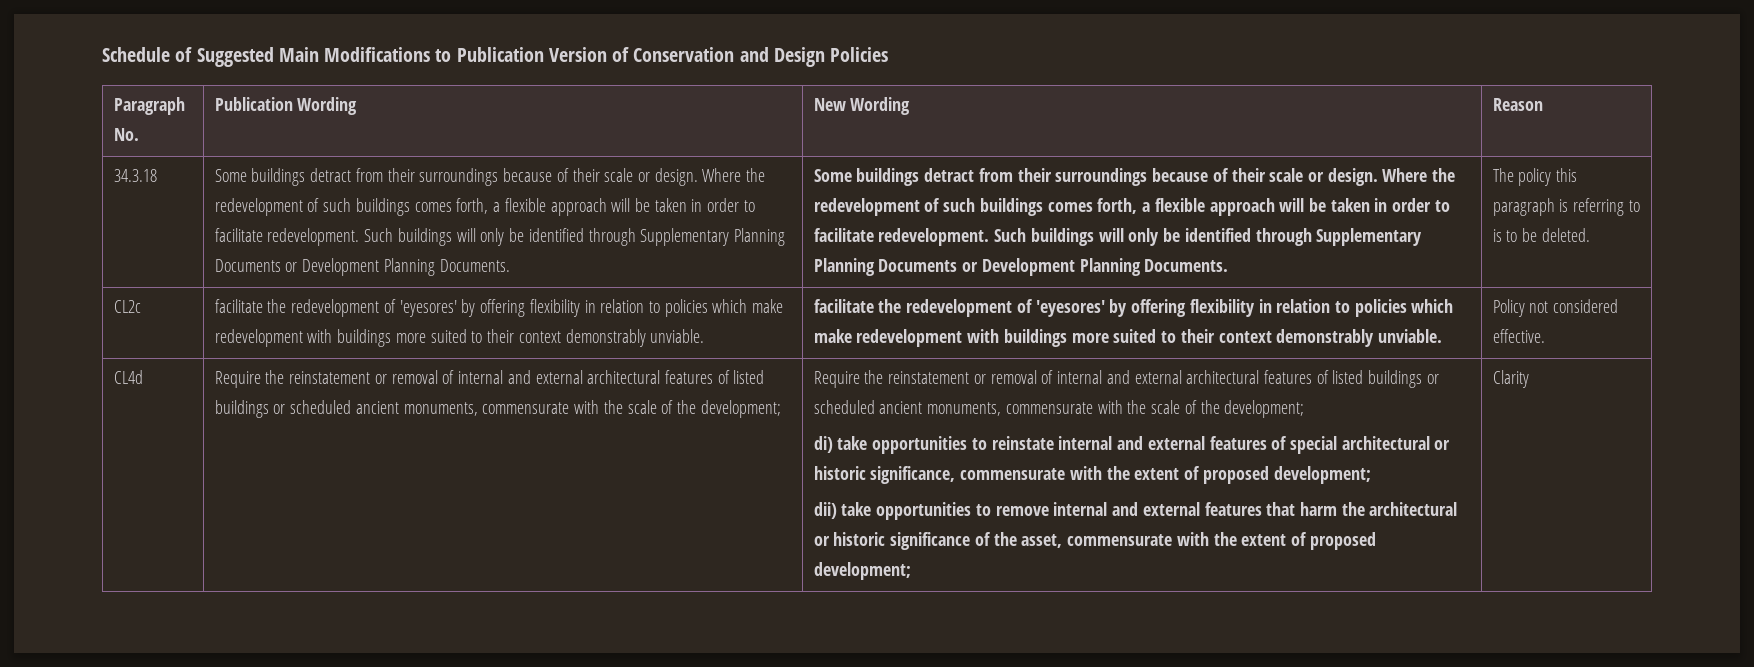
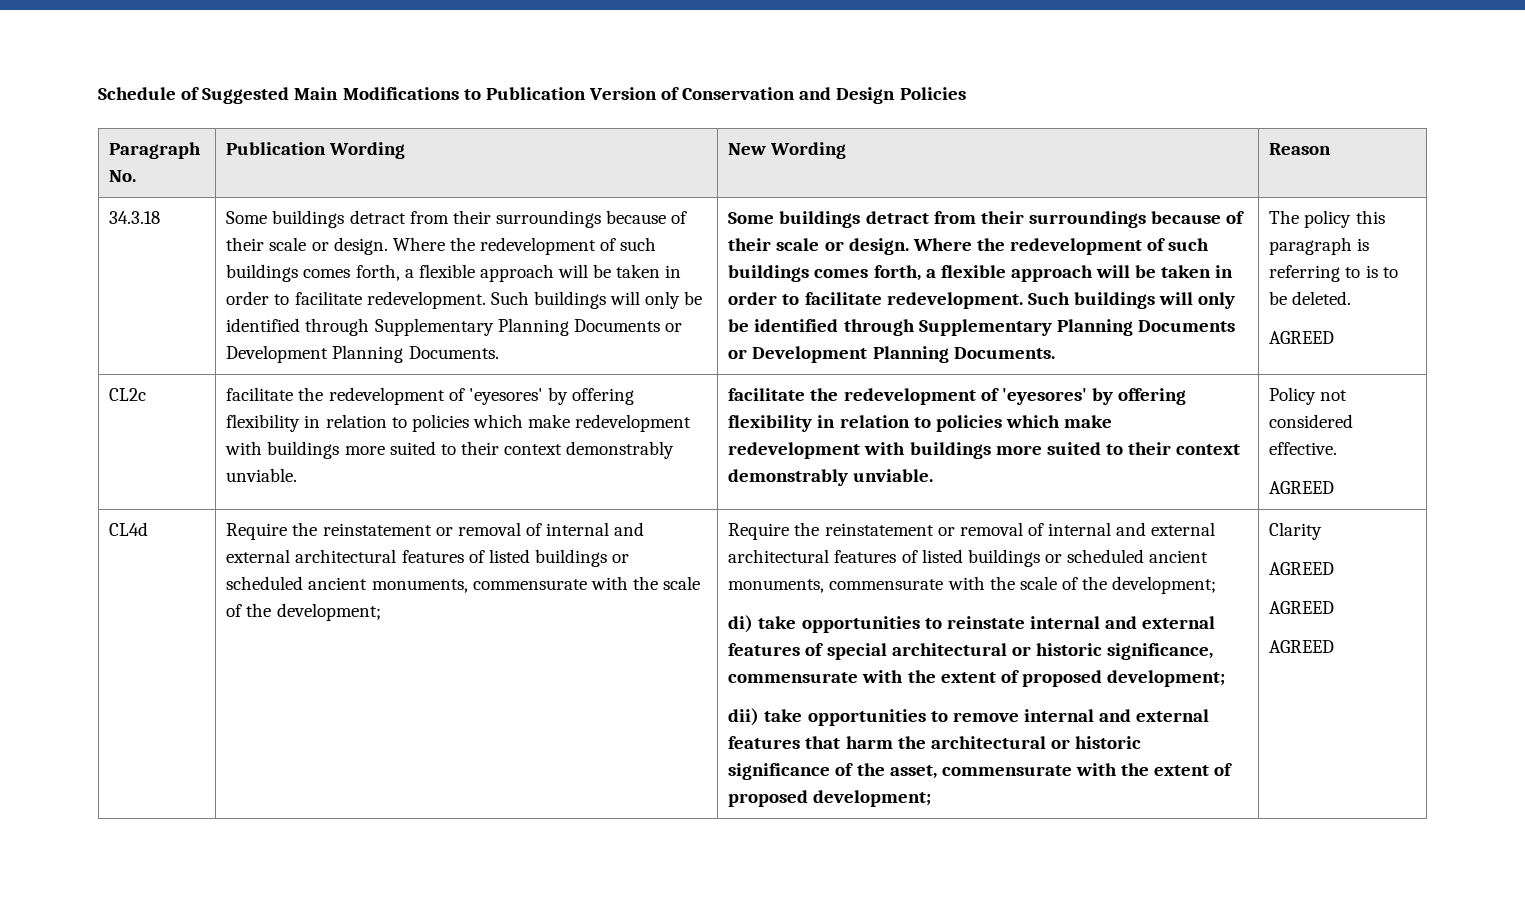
(1590, 235) none -> [1269,331,1335,344] // AGREED
(1545, 336) none -> [1269,481,1335,494] // AGREED
(1529, 379) none -> [1269,562,1335,575] [1269,601,1335,614] [1269,640,1335,653] // AGREED // AGREED // AGREED

